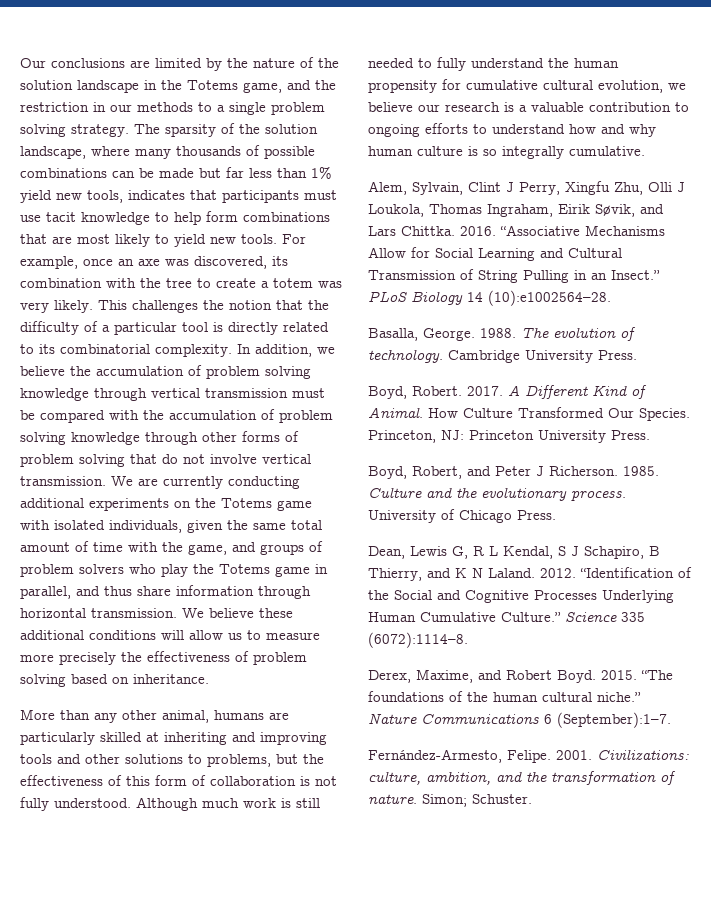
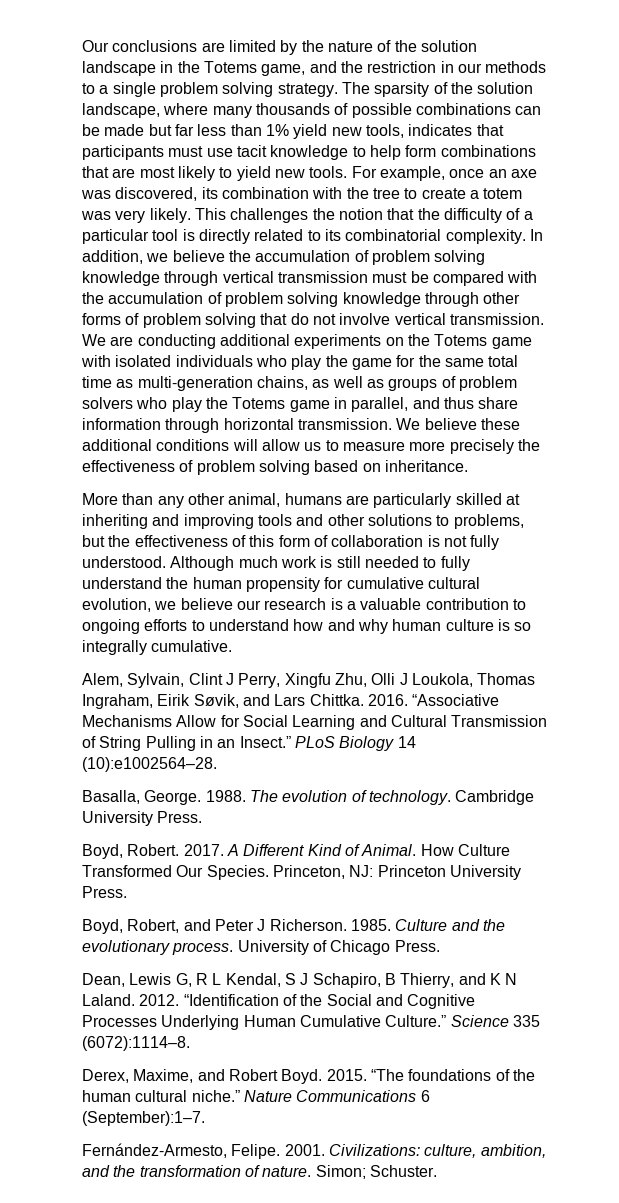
[163,476,223,489] currently -> (134, 341) none
[109,520,322,533] [20,541,256,555] individuals, given the same total amount of time with the game, and -> [175,355,519,370] [82,376,384,391] individuals who play the game for the same total time as multi-generation chains, as well as

